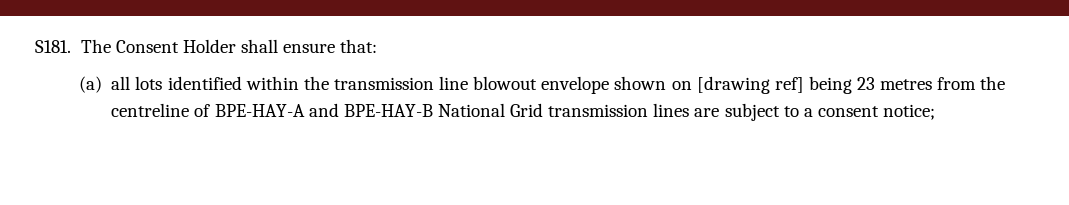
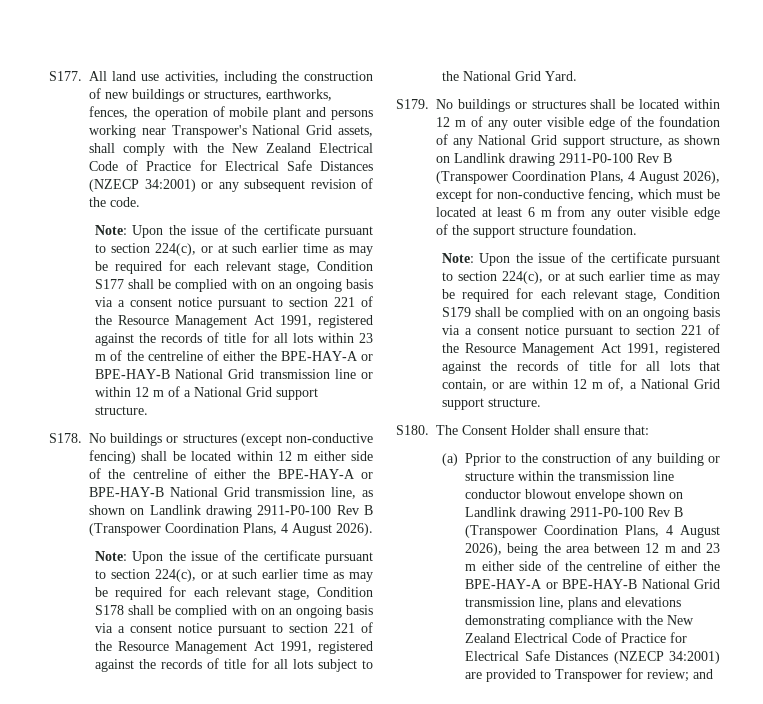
[35,40,71,53] S181. -> [49,71,373,84] [89,88,332,102] [89,106,373,120] [89,125,373,138] [89,143,373,156] [89,160,373,171] [89,178,373,192] [89,197,140,207] [95,224,374,238] [95,243,373,256] [95,260,373,274] [95,279,374,292] [95,296,374,310] [95,315,373,328] [95,332,373,346] [95,350,374,361] [95,369,374,379] [95,386,319,400] [95,406,149,415] [49,433,373,446] [89,450,373,464] [89,468,373,479] [89,487,374,499] [89,505,373,518] [89,523,373,536] [95,550,374,564] [95,569,373,582] [95,586,373,600] [95,605,374,618] [95,622,374,636] [95,641,373,654] [95,658,373,672] [442,71,578,81] [396,99,720,112] [436,116,720,130] [436,134,720,148] [436,153,672,166] [436,171,720,184] [436,188,720,202] [436,206,720,220] [436,224,637,238] [442,252,720,266] [442,271,720,284] [442,288,720,302] [442,307,720,320] [442,324,720,338] [442,343,720,356] [442,360,720,374] [442,378,720,391] [442,398,542,410] [396,425,429,435] S177. All land use activities, including the construction of new buildings or structures, earthworks, fences, the operation of mobile plant and persons working near Transpower's National Grid assets, shall comply with the New Zealand Electrical Code of Practice for Electrical Safe Distances (NZECP 34:2001) or any subsequent revision of the code. // Note: Upon the issue of the certificate pursuant to section 224(c), or at such earlier time as may be required for each relevant stage, Condition S177 shall be complied with on an ongoing basis via a consent notice pursuant to section 221 of the Resource Management Act 1991, registered against the records of title for all lots within 23 m of the centreline of either the BPE-HAY-A or BPE-HAY-B National Grid transmission line or within 12 m of a National Grid support structure. // S178. No buildings or structures (except non-conductive fencing) shall be located within 12 m either side of the centreline of either the BPE-HAY-A or BPE-HAY-B National Grid transmission line, as shown on Landlink drawing 2911-P0-100 Rev B (Transpower Coordination Plans, 4 August 2026). // Note: Upon the issue of the certificate pursuant to section 224(c), or at such earlier time as may be required for each relevant stage, Condition S178 shall be complied with on an ongoing basis via a consent notice pursuant to section 221 of the Resource Management Act 1991, registered against the records of title for all lots subject to the National Grid Yard. // S179. No buildings or structures shall be located within 12 m of any outer visible edge of the foundation of any National Grid support structure, as shown on Landlink drawing 2911-P0-100 Rev B (Transpower Coordination Plans, 4 August 2026), except for non-conductive fencing, which must be located at least 6 m from any outer visible edge of the support structure foundation. // Note: Upon the issue of the certificate pursuant to section 224(c), or at such earlier time as may be required for each relevant stage, Condition S179 shall be complied with on an ongoing basis via a consent notice pursuant to section 221 of the Resource Management Act 1991, registered against the records of title for all lots that contain, or are within 12 m of, a National Grid support structure. // S180.
[111,76,242,90] all lots identified -> [465,452,720,466] [465,472,515,481] Pprior to the construction of any building or structure
(469, 83) none -> [465,489,522,499] conductor
[696,76,1006,94] [111,103,936,121] [drawing ref] being 23 metres from the centreline of BPE-HAY-A and BPE-HAY-B National Grid transmission lines are subject to a consent notice; -> [465,507,684,520] [465,525,720,538] [465,543,721,556] [465,560,720,571] [465,579,720,589] [465,597,682,610] [465,615,695,628] [465,632,688,643] [465,650,720,664] [465,668,714,682] Landlink drawing 2911-P0-100 Rev B (Transpower Coordination Plans, 4 August 2026), being the area between 12 m and 23 m either side of the centreline of either the BPE-HAY-A or BPE-HAY-B National Grid transmission line, plans and elevations demonstrating compliance with the New Zealand Electrical Code of Practice for Electrical Safe Distances (NZECP 34:2001) are provided to Transpower for review; and

